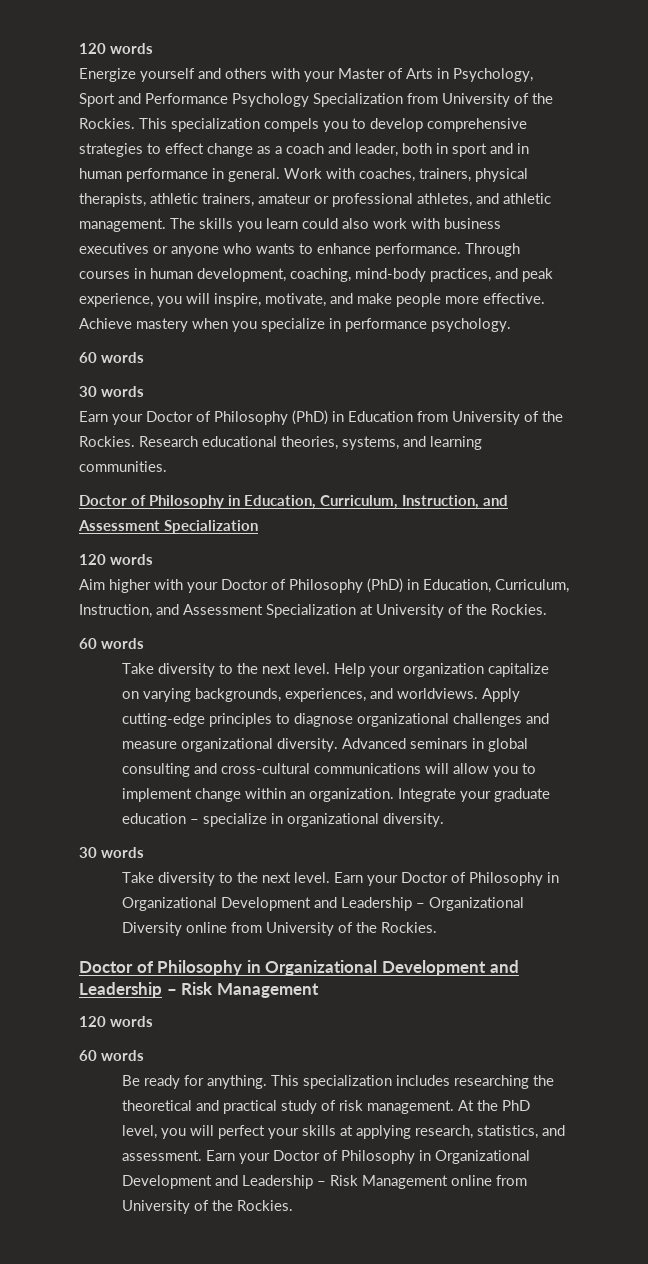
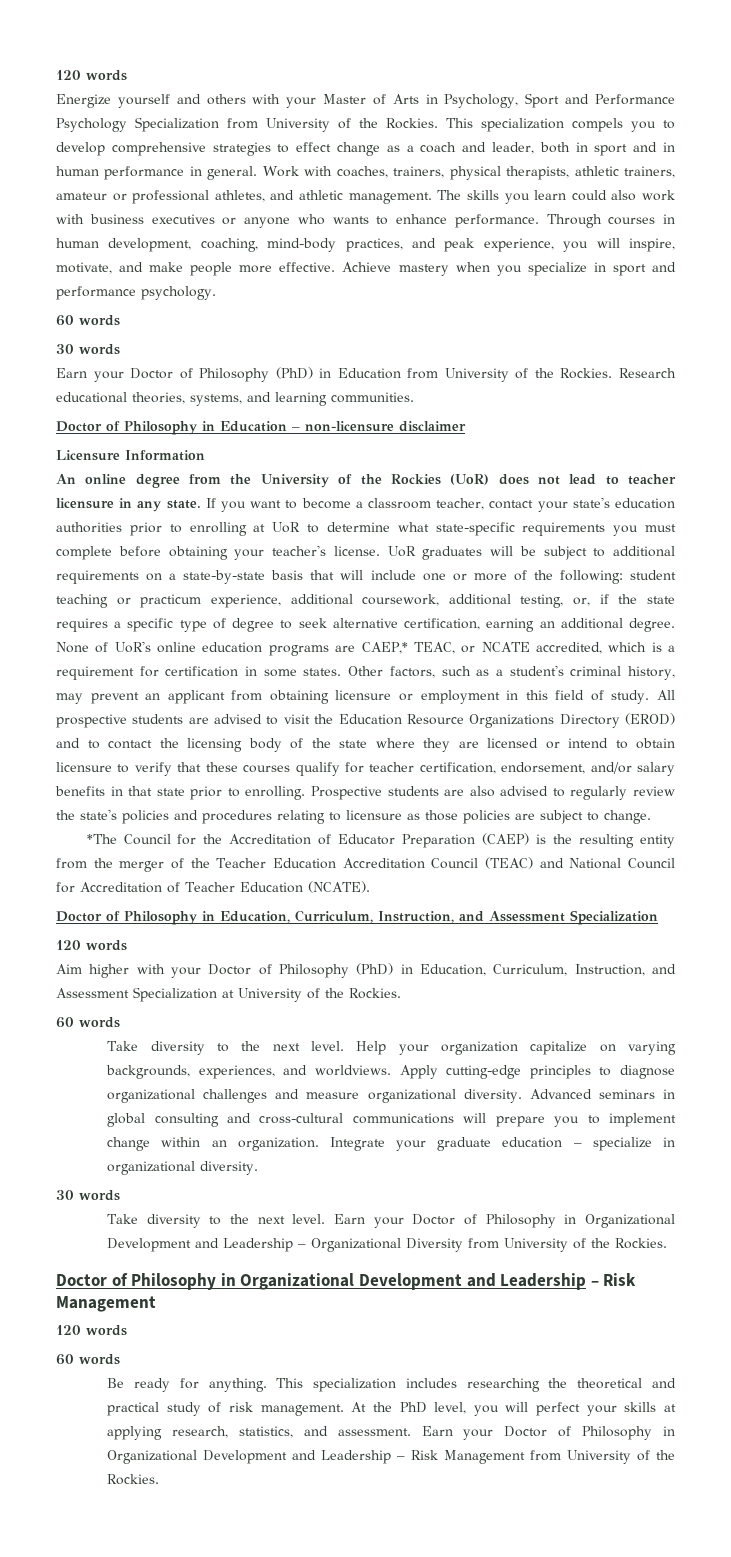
(341, 323) none -> [612,262,677,276] sport and
(167, 466) none -> [56,421,466,435] [56,450,205,461] [56,474,676,488] [56,497,675,512] [56,522,676,536] [56,545,675,560] [56,570,676,584] [56,594,675,608] [56,618,675,632] [56,641,676,656] [56,665,676,680] [56,690,675,704] [56,713,676,728] [56,738,675,752] [56,762,675,776] [55,786,675,800] [56,809,651,824] [86,833,675,848] [56,857,675,872] [56,881,370,893] // Doctor of Philosophy in Education – non-licensure disclaimer // Licensure Information // An online degree from the University of the Rockies (UoR) does not lead to teacher licensure in any state. If you want to become a classroom teacher, contact your state's education authorities prior to enrolling at UoR to determine what state-specific requirements you must complete before obtaining your teacher's license. UoR graduates will be subject to additional requirements on a state-by-state basis that will include one or more of the following: student teaching or practicum experience, additional coursework, additional testing, or, if the state requires a specific type of degree to seek alternative certification, earning an additional degree. None of UoR's online education programs are CAEP,* TEAC, or NCATE accredited, which is a requirement for certification in some states. Other factors, such as a student's criminal history, may prevent an applicant from obtaining licensure or employment in this field of study. All prospective students are advised to visit the Education Resource Organizations Directory (EROD) and to contact the licensing body of the state where they are licensed or intend to obtain licensure to verify that these courses qualify for teacher certification, endorsement, and/or salary benefits in that state prior to enrolling. Prospective students are also advised to regularly review the state's policies and procedures relating to licensure as those policies are subject to change. // *The Council for the Accreditation of Educator Preparation (CAEP) is the resulting entity from the merger of the Teacher Education Accreditation Council (TEAC) and National Council for Accreditation of Teacher Education (NCATE).
[453,763,490,774] allow -> [495,1116,545,1127] prepare
[186,922,228,933] online -> (464, 1245) none
[451,1175,493,1186] online -> (526, 1457) none

